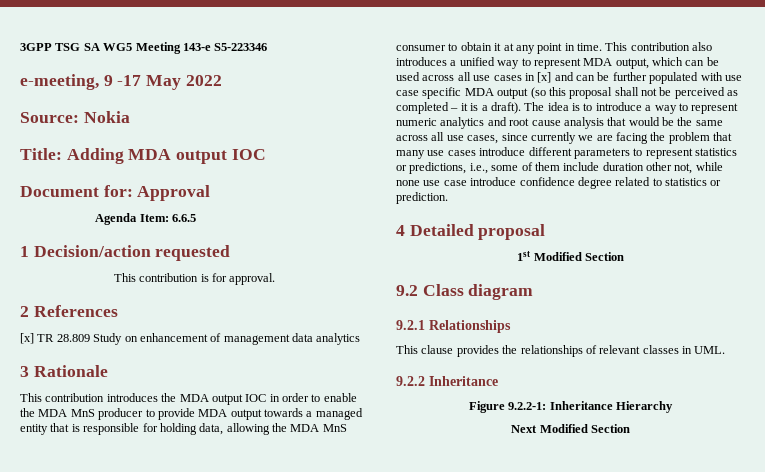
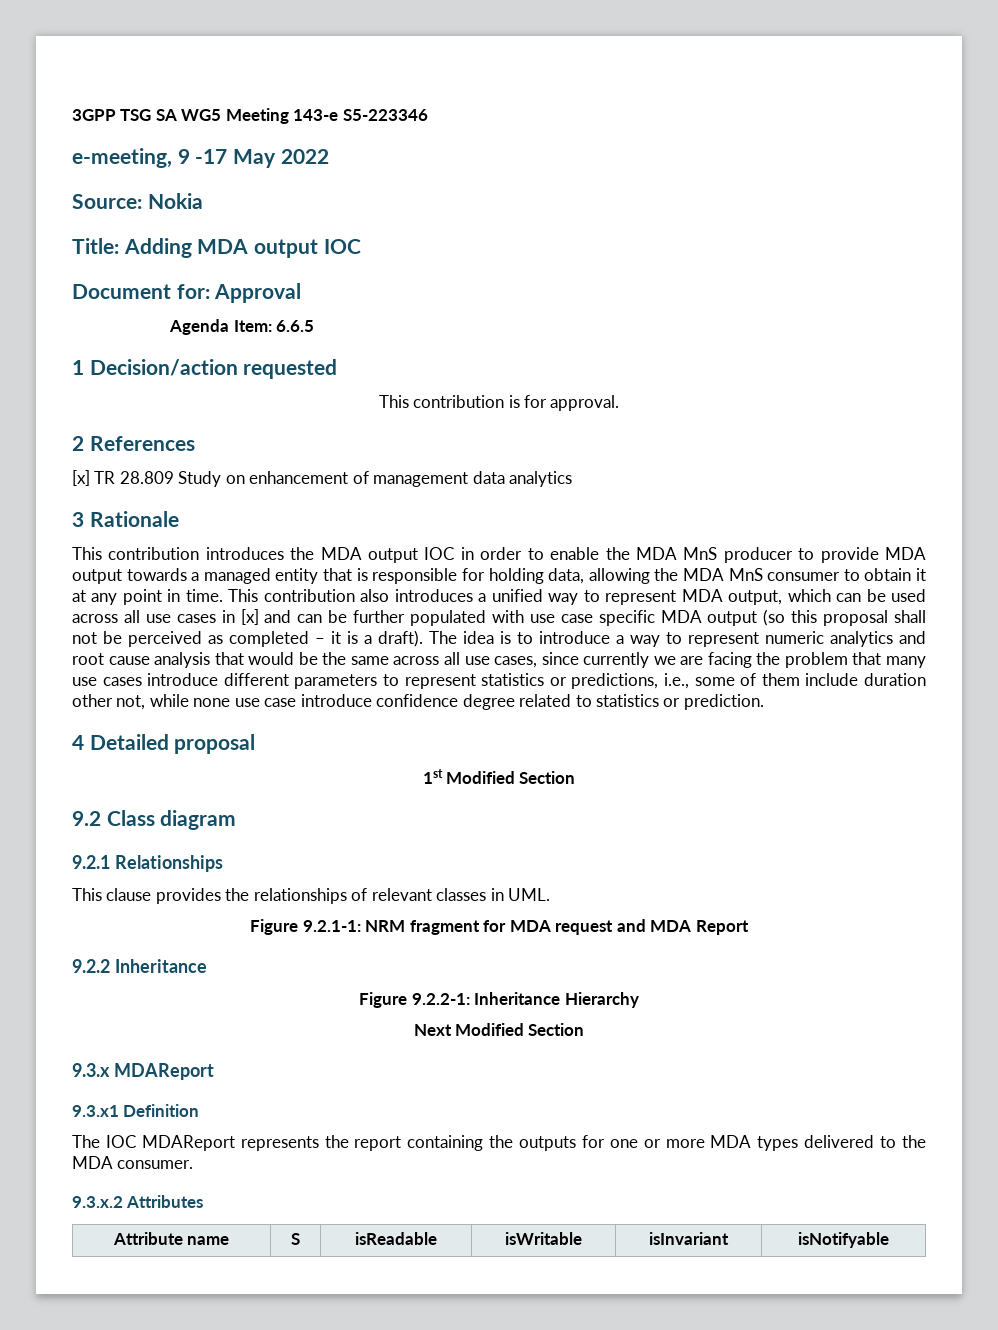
(726, 350) none -> [250,919,749,935] // Figure 9.2.1-1: NRM fragment for MDA request and MDA Report
(630, 428) none -> [72,1063,214,1080] [72,1104,200,1117] [72,1135,926,1151] [72,1156,194,1169] [72,1195,204,1208] [112,1232,230,1245] [291,1233,300,1245] [355,1232,437,1245] [505,1232,582,1245] [649,1232,729,1245] [798,1232,889,1248] // 9.3.x MDAReport // 9.3.x1 Definition // The IOC MDAReport represents the report containing the outputs for one or more MDA types delivered to the MDA consumer. // 9.3.x.2 Attributes // Attribute name | S | isReadable | isWritable | isInvariant | isNotifyable

